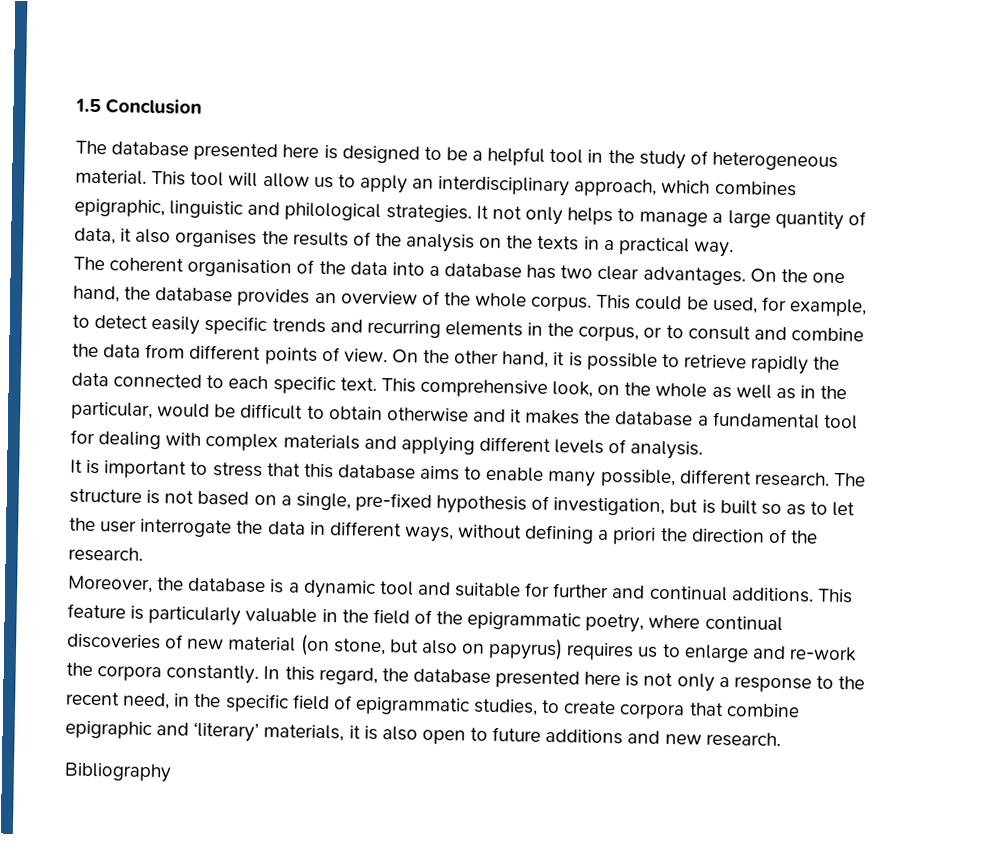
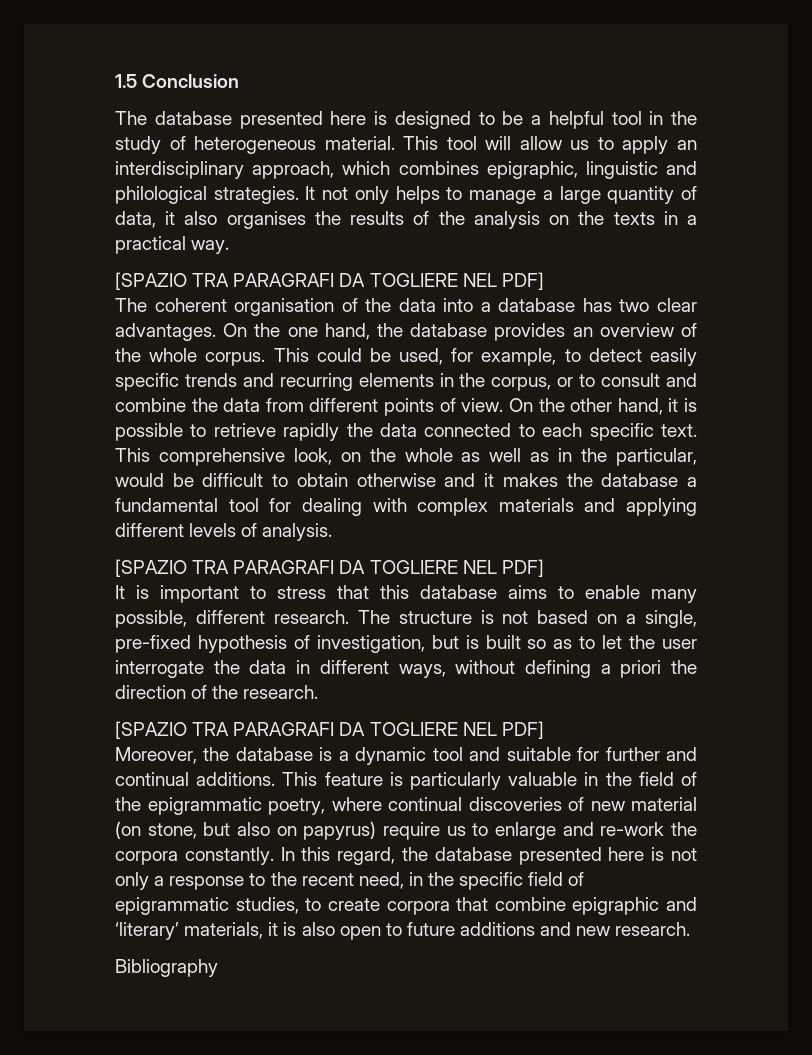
(734, 249) none -> [115,272,544,290] // [SPAZIO TRA PARAGRAFI DA TOGLIERE NEL PDF]
(704, 450) none -> [115,559,544,577] // [SPAZIO TRA PARAGRAFI DA TOGLIERE NEL PDF]
(143, 554) none -> [115,721,544,739] // [SPAZIO TRA PARAGRAFI DA TOGLIERE NEL PDF]
[566,642,635,661] requires -> [382,822,440,840] require

